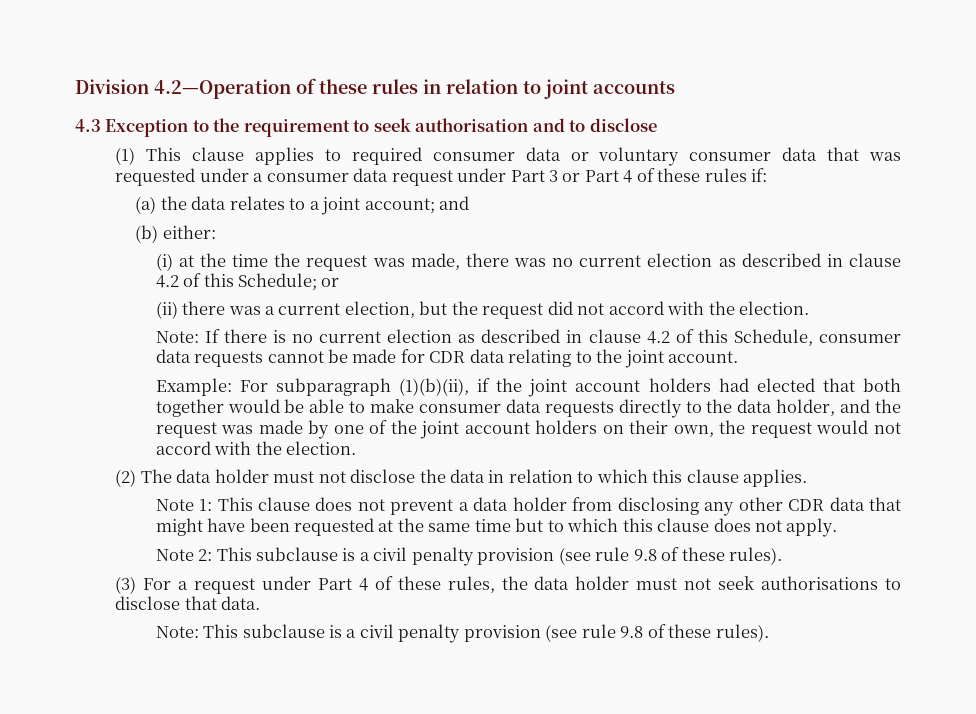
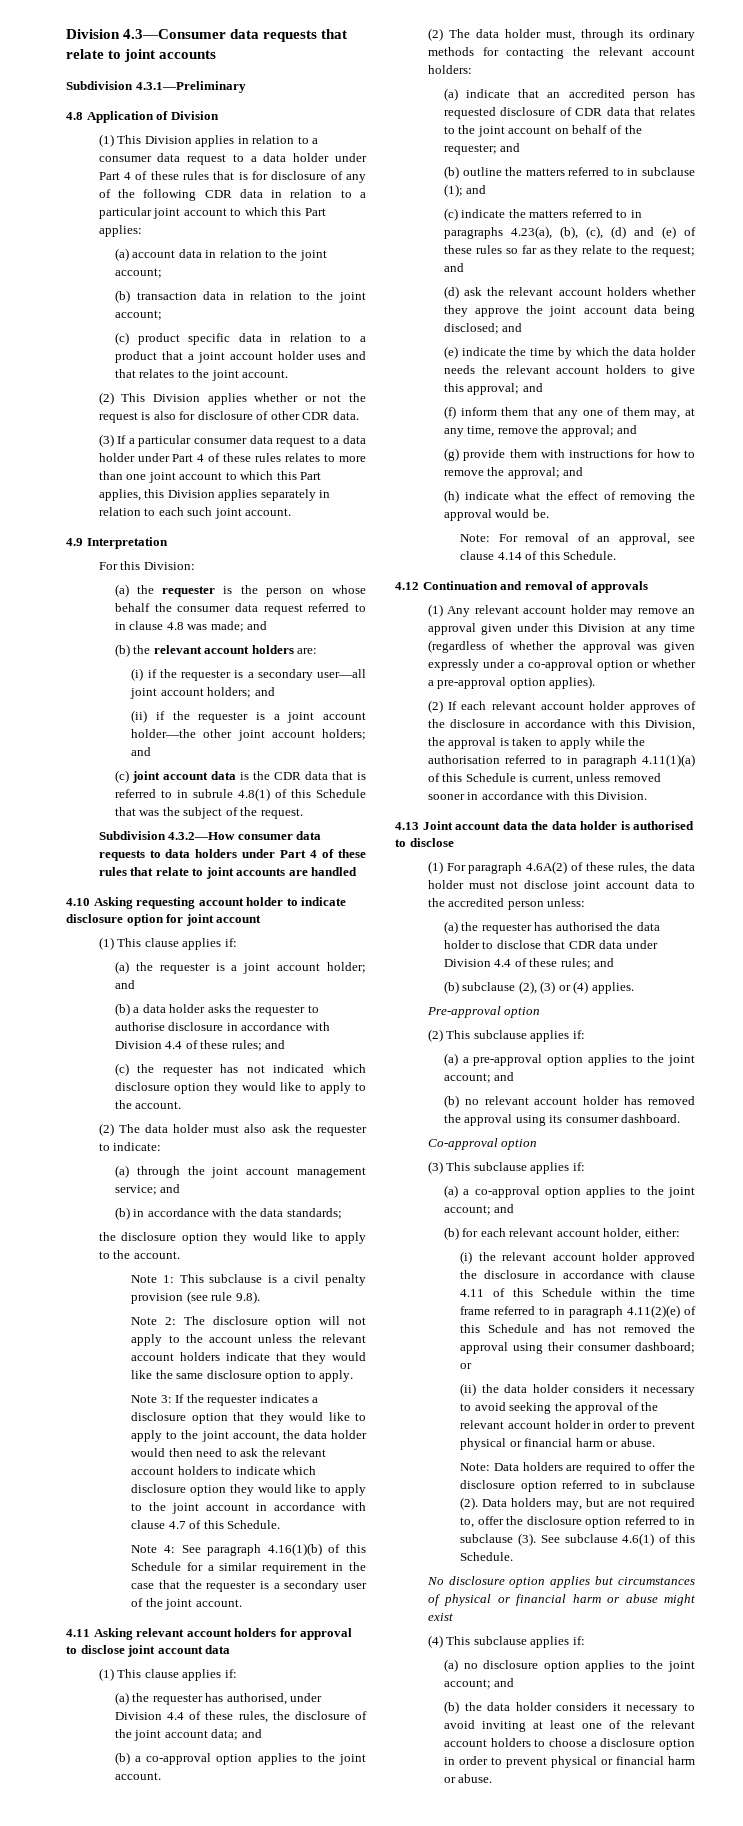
[75,78,675,99] [75,118,657,137] [115,147,902,166] [115,168,768,186] [135,196,470,215] [135,225,216,243] [155,253,902,271] [155,273,340,291] [155,301,809,319] [155,329,901,346] [155,349,739,368] [155,378,901,397] [155,399,902,418] [155,420,902,439] [155,441,356,455] Division 4.2—Operation of these rules in relation to joint accounts // 4.3 Exception to the requirement to seek authorisation and to disclose // (1) This clause applies to required consumer data or voluntary consumer data that was requested under a consumer data request under Part 3 or Part 4 of these rules if: // (a) the data relates to a joint account; and // (b) either: // (i) at the time the request was made, there was no current election as described in clause 4.2 of this Schedule; or // (ii) there was a current election, but the request did not accord with the election. // Note: If there is no current election as described in clause 4.2 of this Schedule, consumer data requests cannot be made for CDR data relating to the joint account. // Example: For subparagraph (1)(b)(ii), if the joint account holders had elected that both together would be able to make consumer data requests directly to the data holder, and the request was made by one of the joint account holders on their own, the request would not accord with the election. -> [66,29,348,42] [66,49,217,62] [66,81,246,93] [66,111,219,123] [98,134,319,147] [98,153,367,165] [98,171,366,183] [98,189,367,201] [98,207,326,219] [98,225,142,237] [114,248,327,261] [114,268,162,278] [114,290,366,303] [114,310,162,320] [114,332,367,345] [114,351,366,363] [114,369,289,381] [98,392,366,405] [98,411,359,423] [98,434,366,447] [98,453,366,462] [98,471,322,483] [98,489,331,501] [98,507,292,519] [66,537,168,549] [98,561,195,570] [114,584,366,597] [114,603,366,615] [114,621,268,632] [114,644,318,657] [131,668,367,681] [130,687,275,699] [131,710,367,723] [131,729,366,741] [131,747,152,756] [114,770,367,783] [114,788,366,801] [114,807,303,819] [98,831,322,840] [98,849,367,861] [98,867,358,879] [66,897,347,909] [66,914,262,926] [98,937,237,950] [114,961,366,974] [114,980,135,989] [114,1003,319,1016] [114,1022,330,1031] [114,1040,286,1051] [114,1063,366,1076] [114,1082,366,1094] [114,1100,182,1109] Division 4.3—Consumer data requests that relate to joint accounts // Subdivision 4.3.1—Preliminary // 4.8 Application of Division // (1) This Division applies in relation to a consumer data request to a data holder under Part 4 of these rules that is for disclosure of any of the following CDR data in relation to a particular joint account to which this Part applies: // (a) account data in relation to the joint account; // (b) transaction data in relation to the joint account; // (c) product specific data in relation to a product that a joint account holder uses and that relates to the joint account. // (2) This Division applies whether or not the request is also for disclosure of other CDR data. // (3) If a particular consumer data request to a data holder under Part 4 of these rules relates to more than one joint account to which this Part applies, this Division applies separately in relation to each such joint account. // 4.9 Interpretation // For this Division: // (a) the requester is the person on whose behalf the consumer data request referred to in clause 4.8 was made; and // (b) the relevant account holders are: // (i) if the requester is a secondary user―all joint account holders; and // (ii) if the requester is a joint account holder―the other joint account holders; and // (c) joint account data is the CDR data that is referred to in subrule 4.8(1) of this Schedule that was the subject of the request. // Subdivision 4.3.2—How consumer data requests to data holders under Part 4 of these rules that relate to joint accounts are handled // 4.10 Asking requesting account holder to indicate disclosure option for joint account // (1) This clause applies if: // (a) the requester is a joint account holder; and // (b) a data holder asks the requester to authorise disclosure in accordance with Division 4.4 of these rules; and // (c) the requester has not indicated which disclosure option they would like to apply to the account.
[318,469,808,487] [155,497,902,516] [155,518,838,537] [155,547,782,566] [115,576,368,594] not disclose the data in relation to which this clause applies. // Note 1: This clause does not prevent a data holder from disclosing any other CDR data that might have been requested at the same time but to which this clause does not apply. // Note 2: This subclause is a civil penalty provision (see rule 9.8 of these rules). // (3) For a request under Part 4 -> [244,1124,367,1136] [98,1142,162,1151] [114,1165,366,1178] [114,1184,181,1195] [114,1207,342,1220] [98,1232,366,1244] [98,1250,180,1259] [131,1274,366,1286] [131,1291,260,1304] [131,1316,366,1328] [131,1334,366,1346] [131,1352,366,1364] [131,1370,354,1382] [131,1394,319,1406] [131,1412,366,1424] [131,1430,367,1442] [131,1448,327,1457] [131,1466,317,1475] [131,1484,366,1496] [131,1502,366,1514] [131,1520,281,1529] [131,1543,366,1556] [131,1562,366,1574] [131,1580,367,1592] [131,1598,242,1610] [66,1628,353,1640] [66,1645,231,1657] [98,1668,237,1681] [114,1692,323,1705] [114,1711,367,1723] [114,1729,262,1741] [114,1752,366,1765] [114,1772,161,1780] [427,28,695,41] [427,47,695,59] [427,65,472,74] [443,88,695,101] [443,107,695,119] [443,125,642,137] [443,143,521,155] [443,166,695,179] [443,184,487,197] [443,208,642,221] [443,226,696,239] [443,245,695,257] [443,263,464,272] [443,286,696,299] [443,305,695,317] [443,323,523,334] [443,346,696,359] [443,365,695,377] [443,383,543,395] [443,406,695,419] [443,425,638,437] [443,448,695,461] [443,467,584,479] [443,490,695,503] [443,509,549,521] [460,533,695,545] [460,551,617,560] [395,581,648,593] [427,604,695,617] [427,623,695,635] [427,640,695,653] [427,659,696,671] [427,676,596,689] [427,700,696,713] [427,719,695,731] [427,737,646,749] [427,754,695,767] [427,773,661,785] [427,791,648,800] [395,821,695,830] [395,838,454,847] [427,861,568,874] also ask the requester to indicate: // (a) through the joint account management service; and // (b) in accordance with the data standards; // the disclosure option they would like to apply to the account. // Note 1: This subclause is a civil penalty provision (see rule 9.8). // Note 2: The disclosure option will not apply to the account unless the relevant account holders indicate that they would like the same disclosure option to apply. // Note 3: If the requester indicates a disclosure option that they would like to apply to the joint account, the data holder would then need to ask the relevant account holders to indicate which disclosure option they would like to apply to the joint account in accordance with clause 4.7 of this Schedule. // Note 4: See paragraph 4.16(1)(b) of this Schedule for a similar requirement in the case that the requester is a secondary user of the joint account. // 4.11 Asking relevant account holders for approval to disclose joint account data // (1) This clause applies if: // (a) the requester has authorised, under Division 4.4 of these rules, the disclosure of the joint account data; and // (b) a co-approval option applies to the joint account. // (2) The data holder must, through its ordinary methods for contacting the relevant account holders: // (a) indicate that an accredited person has requested disclosure of CDR data that relates to the joint account on behalf of the requester; and // (b) outline the matters referred to in subclause (1); and // (c) indicate the matters referred to in paragraphs 4.23(a), (b), (c), (d) and (e) of these rules so far as they relate to the request; and // (d) ask the relevant account holders whether they approve the joint account data being disclosed; and // (e) indicate the time by which the data holder needs the relevant account holders to give this approval; and // (f) inform them that any one of them may, at any time, remove the approval; and // (g) provide them with instructions for how to remove the approval; and // (h) indicate what the effect of removing the approval would be. // Note: For removal of an approval, see clause 4.14 of this Schedule. // 4.12 Continuation and removal of approvals // (1) Any relevant account holder may remove an approval given under this Division at any time (regardless of whether the approval was given expressly under a co-approval option or whether a pre-approval option applies). // (2) If each relevant account holder approves of the disclosure in accordance with this Division, the approval is taken to apply while the authorisation referred to in paragraph 4.11(1)(a) of this Schedule is current, unless removed sooner in accordance with this Division. // 4.13 Joint account data the data holder is authorised to disclose // (1) For paragraph 4.6A(2)
[718,576,902,590] [115,596,261,610] [155,624,769,643] seek authorisations to disclose that data. // Note: This subclause is a civil penalty provision (see rule 9.8 of these rules). -> [524,880,695,892] [427,898,586,910] [443,921,660,934] [443,940,658,949] [443,958,615,969] [443,981,634,994] [426,1006,541,1018] [427,1029,585,1042] [443,1053,695,1066] [443,1072,515,1083] [443,1095,695,1108] [443,1114,681,1126] [427,1138,538,1150] [427,1161,585,1174] [443,1185,695,1198] [443,1204,515,1215] [443,1227,680,1240] [460,1251,695,1264] [460,1270,695,1279] [460,1288,695,1297] [460,1305,696,1318] [460,1324,695,1333] [460,1342,695,1354] [460,1363,473,1369] [460,1383,695,1396] [460,1402,659,1414] [460,1420,695,1432] [460,1438,655,1450] [460,1462,695,1474] [460,1480,695,1492] [460,1497,695,1510] [460,1516,695,1528] [460,1533,695,1546] [460,1552,514,1561] [426,1576,695,1588] [427,1594,695,1606] [427,1613,453,1621] [427,1635,585,1648] [443,1659,695,1672] [443,1678,515,1689] [443,1701,695,1714] [443,1720,695,1732] [443,1738,695,1750] [443,1756,695,1768] [443,1774,493,1783] disclose joint account data to the accredited person unless: // (a) the requester has authorised the data holder to disclose that CDR data under Division 4.4 of these rules; and // (b) subclause (2), (3) or (4) applies. // Pre-approval option // (2) This subclause applies if: // (a) a pre-approval option applies to the joint account; and // (b) no relevant account holder has removed the approval using its consumer dashboard. // Co-approval option // (3) This subclause applies if: // (a) a co-approval option applies to the joint account; and // (b) for each relevant account holder, either: // (i) the relevant account holder approved the disclosure in accordance with clause 4.11 of this Schedule within the time frame referred to in paragraph 4.11(2)(e) of this Schedule and has not removed the approval using their consumer dashboard; or // (ii) the data holder considers it necessary to avoid seeking the approval of the relevant account holder in order to prevent physical or financial harm or abuse. // Note: Data holders are required to offer the disclosure option referred to in subclause (2). Data holders may, but are not required to, offer the disclosure option referred to in subclause (3). See subclause 4.6(1) of this Schedule. // No disclosure option applies but circumstances of physical or financial harm or abuse might exist // (4) This subclause applies if: // (a) no disclosure option applies to the joint account; and // (b) the data holder considers it necessary to avoid inviting at least one of the relevant account holders to choose a disclosure option in order to prevent physical or financial harm or abuse.

